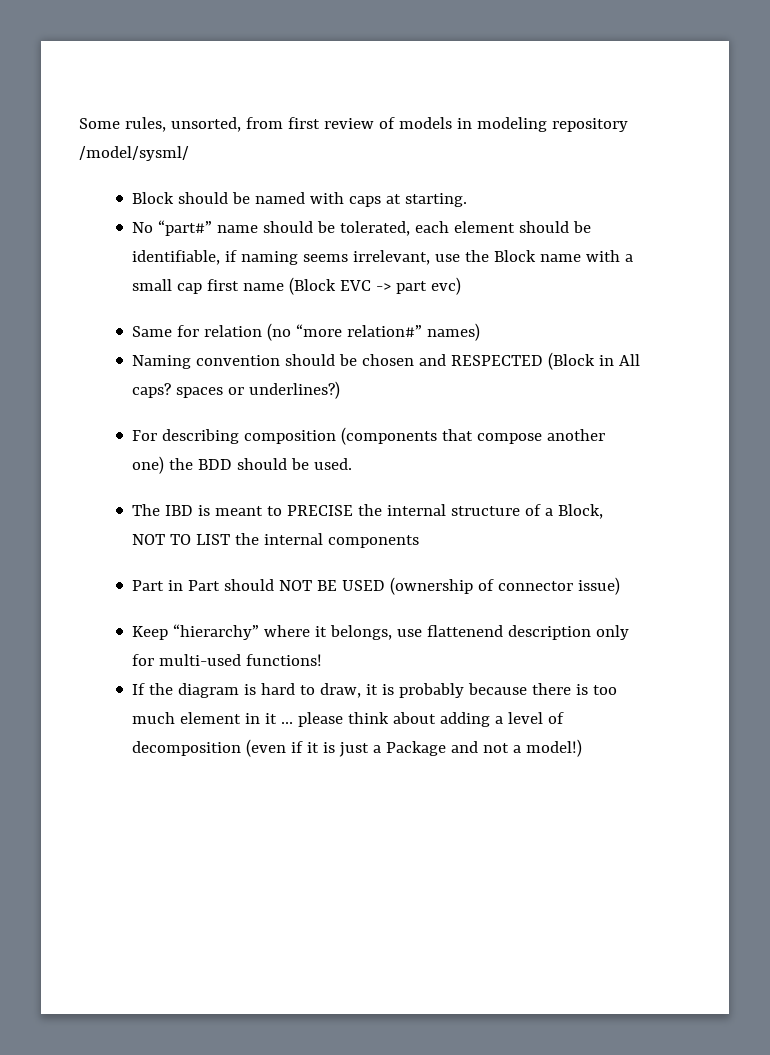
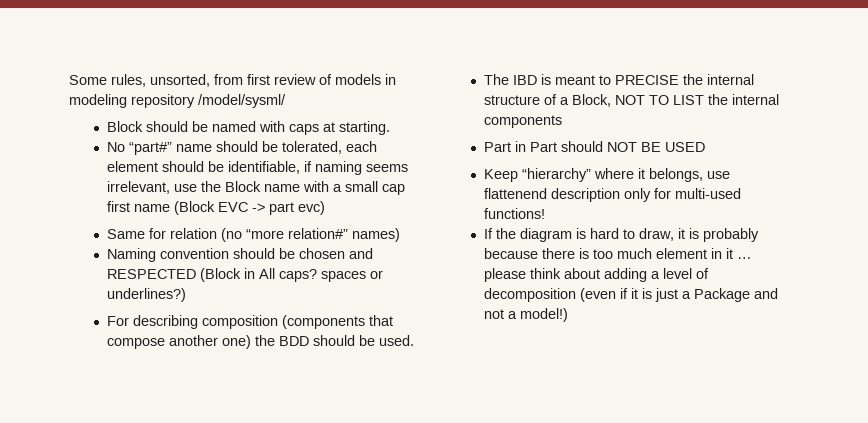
[390,577,621,595] (ownership of connector issue) -> (706, 147) none

